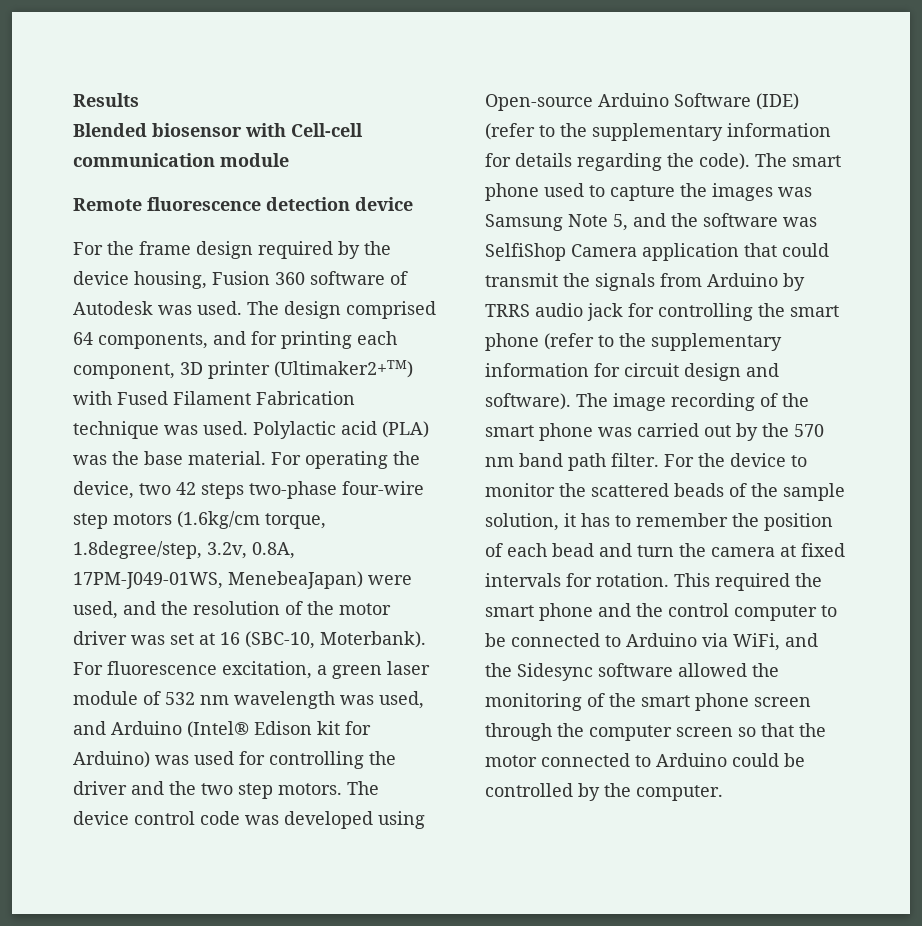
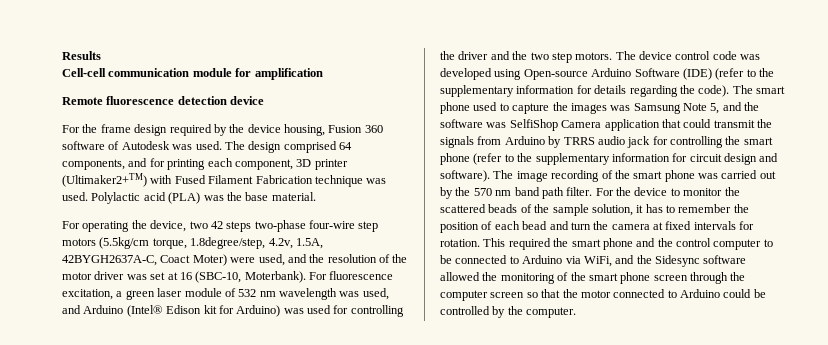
[73,123,286,137] Blended biosensor with -> (101, 55) none
(289, 160) none -> [235,68,323,80] for amplification
(266, 458) none -> (316, 196) //
[177,511,260,529] (1.6kg/cm -> [99,237,150,249] (5.5kg/cm
[207,542,295,559] [73,571,363,589] 3.2v, 0.8A, 17PM-J049-01WS, MenebeaJapan) -> [268,238,323,249] [62,254,227,266] 4.2v, 1.5A, 42BYGH2637A-C, Coact Moter)

